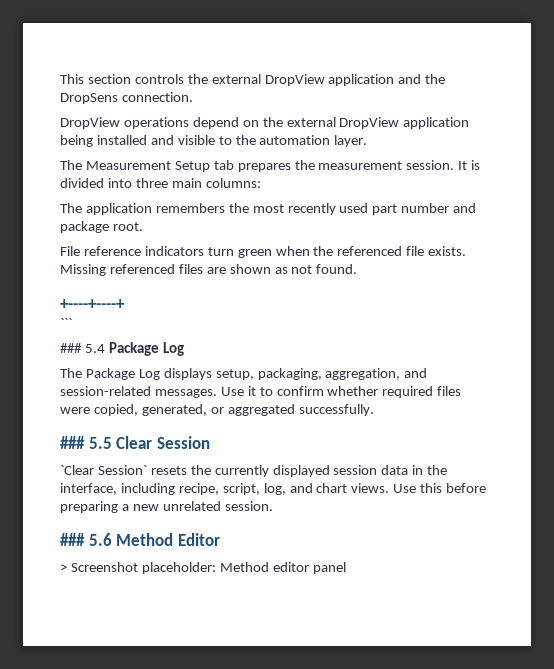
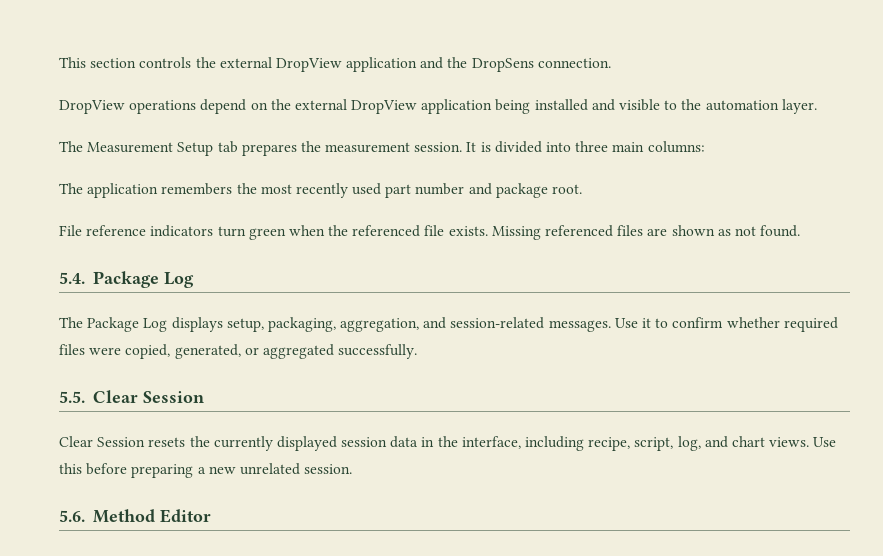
[60,299,125,309] [60,318,72,328] [60,343,105,353] +----+----+ // ``` // ### 5.4 -> [59,272,85,284] 5.4.
[60,436,112,449] ### 5.5 -> [59,391,85,403] 5.5.
[60,465,147,475] `Clear Session` -> [59,436,146,447] Clear Session
[60,533,112,546] ### 5.6 -> [59,510,85,522] 5.6.
[60,562,346,574] // > Screenshot placeholder: Method editor panel -> (211, 516) none

